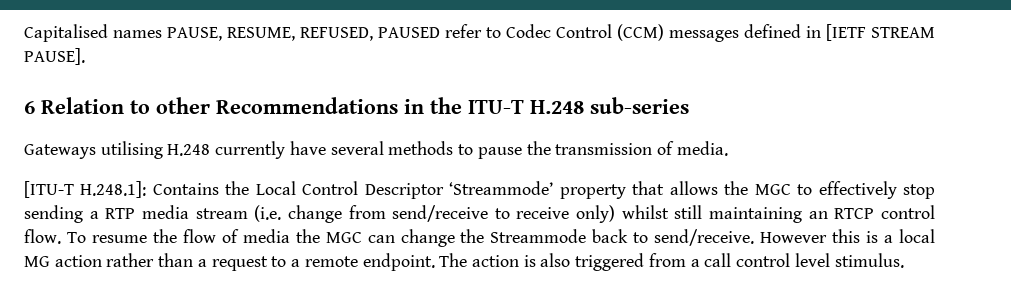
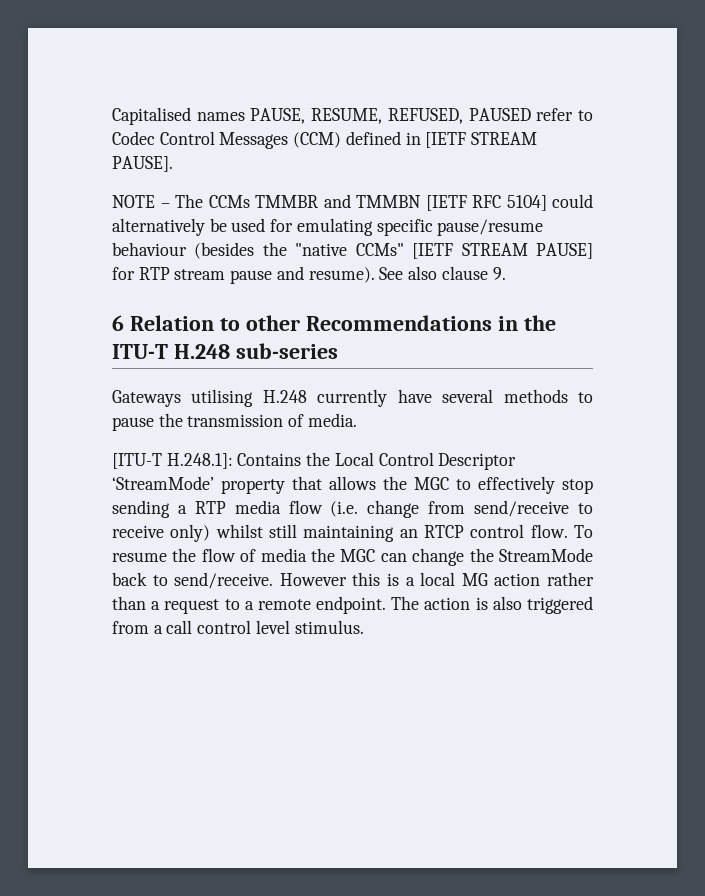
[617,24,739,42] (CCM) messages -> [219,132,342,149] Messages (CCM)
(85, 56) none -> [112,194,593,211] [112,218,544,236] [112,242,594,259] [112,266,506,284] // NOTE – The CCMs TMMBR and TMMBN [IETF RFC 5104] could alternatively be used for emulating specific pause/resume behaviour (besides the "native CCMs" [IETF STREAM PAUSE] for RTP stream pause and resume). See also clause 9.
[449,181,554,195] ‘Streammode’ -> [112,476,214,490] ‘StreamMode’
[195,208,248,219] stream -> [288,500,323,514] flow
[490,229,587,243] Streammode -> [498,548,593,562] StreamMode

